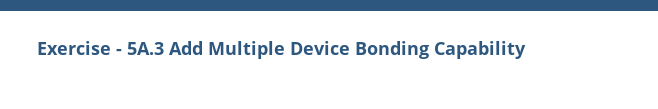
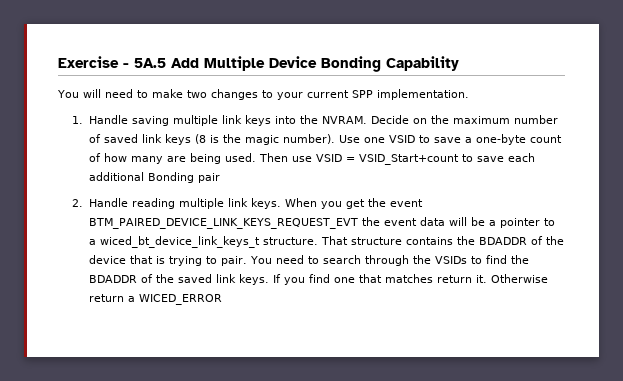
[127,42,164,55] 5A.3 -> [134,58,166,68] 5A.5
(526, 50) none -> [57,89,469,100] [72,115,558,126] [88,134,562,145] [88,153,535,165] [88,172,220,183] [72,198,423,209] [88,217,555,229] [88,236,564,248] [88,255,529,266] [88,274,548,285] [88,294,222,305] // You will need to make two changes to your current SPP implementation. // 1. Handle saving multiple link keys into the NVRAM. Decide on the maximum number of saved link keys (8 is the magic number). Use one VSID to save a one-byte count of how many are being used. Then use VSID = VSID_Start+count to save each additional Bonding pair // 2. Handle reading multiple link keys. When you get the event BTM_PAIRED_DEVICE_LINK_KEYS_REQUEST_EVT the event data will be a pointer to a wiced_bt_device_link_keys_t structure. That structure contains the BDADDR of the device that is trying to pair. You need to search through the VSIDs to find the BDADDR of the saved link keys. If you find one that matches return it. Otherwise return a WICED_ERROR

